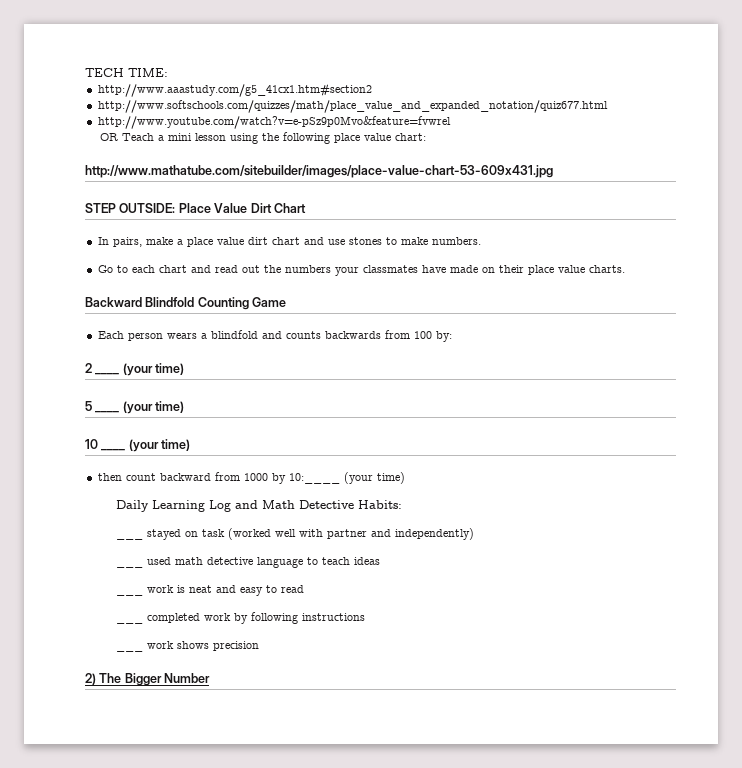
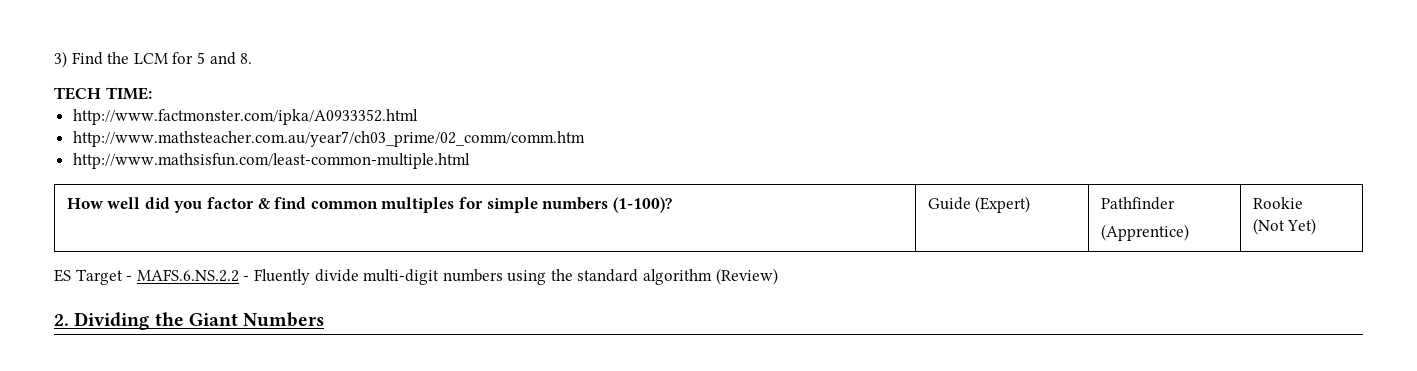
[85,68,168,77] [97,83,372,97] [97,100,608,113] [97,116,451,129] [100,132,427,144] [85,165,553,178] [85,203,306,213] [97,237,481,247] [97,265,625,276] [85,297,287,310] [97,330,452,342] [85,363,92,373] [95,363,185,376] [85,401,92,411] [95,401,185,414] [85,439,98,449] [101,439,191,452] [97,472,405,484] [115,500,402,512] [115,528,474,540] [115,565,143,568] [146,557,380,568] [115,593,143,596] [146,585,304,596] [115,612,365,624] [115,649,143,652] [146,641,259,651] [85,673,211,686] TECH TIME: // http://www.aaastudy.com/g5_41cx1.htm#section2 // http://www.softschools.com/quizzes/math/place_value_and_expanded_notation/quiz677.html // http://www.youtube.com/watch?v=e-pSz9p0Mvo&feature=fvwrel // OR Teach a mini lesson using the following place value chart: // http://www.mathatube.com/sitebuilder/images/place-value-chart-53-609x431.jpg // STEP OUTSIDE: Place Value Dirt Chart // In pairs, make a place value dirt chart and use stones to make numbers. // Go to each chart and read out the numbers your classmates have made on their place value charts. // Backward Blindfold Counting Game // Each person wears a blindfold and counts backwards from 100 by: // 2 ____ (your time) // 5 ____ (your time) // 10 ____ (your time) // then count backward from 1000 by 10:____ (your time) // Daily Learning Log and Math Detective Habits: // ___ stayed on task (worked well with partner and independently) // ___ used math detective language to teach ideas // ___ work is neat and easy to read // ___ completed work by following instructions // ___ work shows precision // 2) The Bigger Number -> [54,51,253,68] [54,87,152,100] [72,109,418,125] [72,131,585,147] [72,153,470,169] [66,197,672,213] [927,196,1031,213] [1100,197,1175,210] [1100,224,1189,241] [1252,197,1303,209] [1252,218,1317,235] [54,268,778,285] [54,312,325,330] 3) Find the LCM for 5 and 8. // TECH TIME: // http://www.factmonster.com/ipka/A0933352.html // http://www.mathsteacher.com.au/year7/ch03_prime/02_comm/comm.htm // http://www.mathsisfun.com/least-common-multiple.html // How well did you factor & find common multiples for simple numbers (1-100)? | Guide (Expert) | Pathfinder // (Apprentice) | Rookie // (Not Yet) // ES Target - MAFS.6.NS.2.2 - Fluently divide multi-digit numbers using the standard algorithm (Review) // 2. Dividing the Giant Numbers

